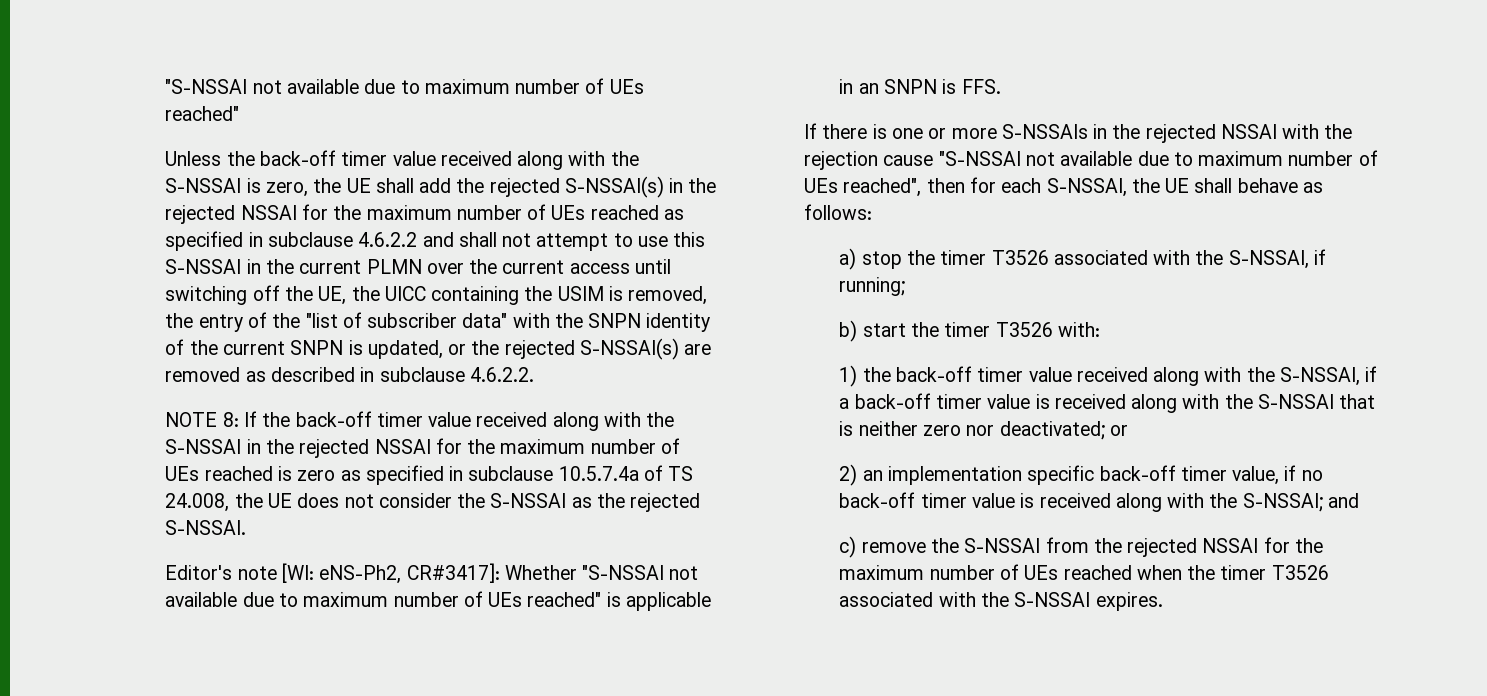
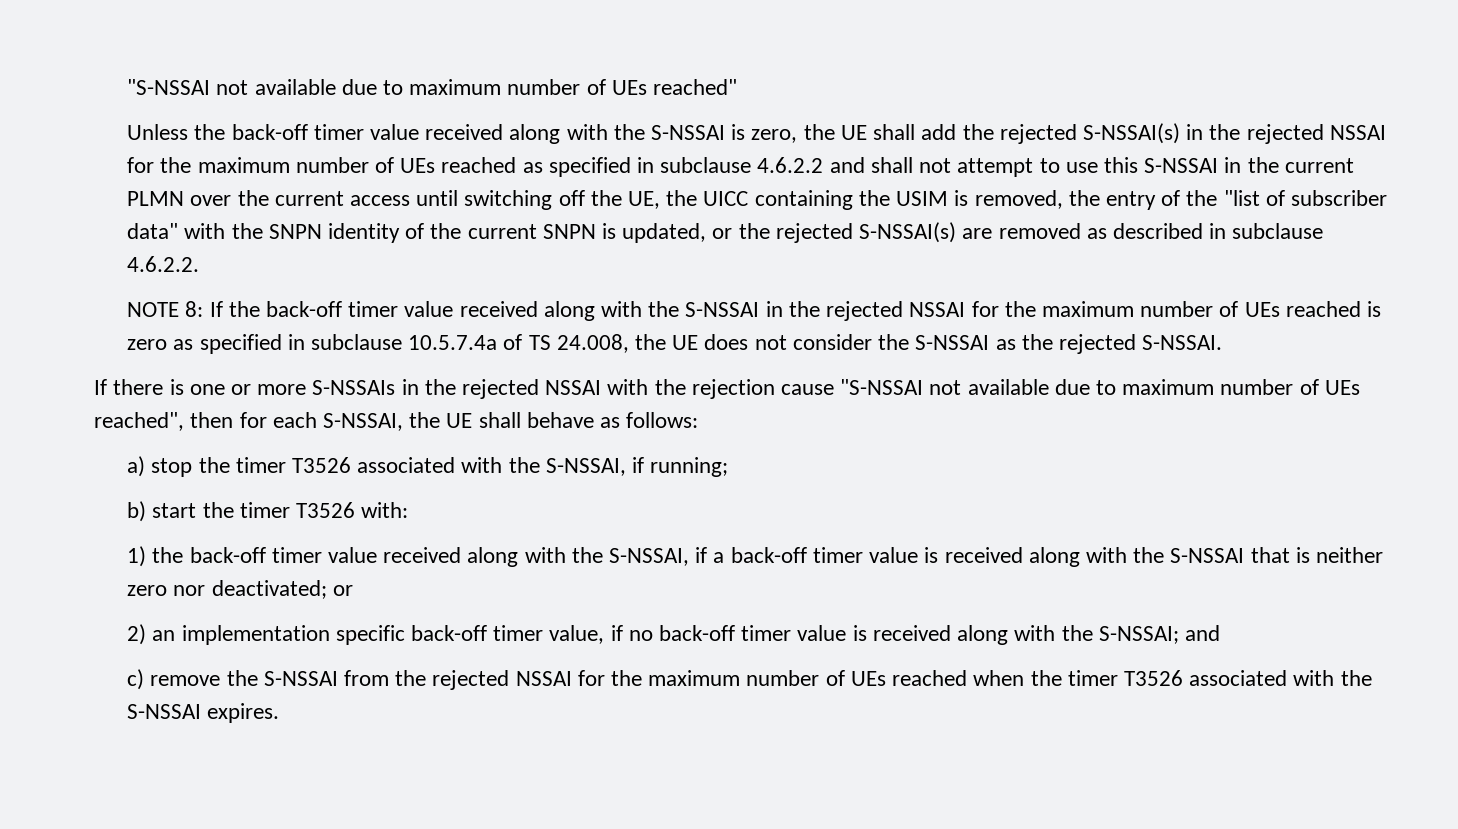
[165,563,699,584] [165,591,711,611] [839,79,1001,94] // Editor's note [WI: eNS-Ph2, CR#3417]: Whether "S-NSSAI not available due to maximum number of UEs reached" is applicable in an SNPN is FFS. -> (1223, 342) none

